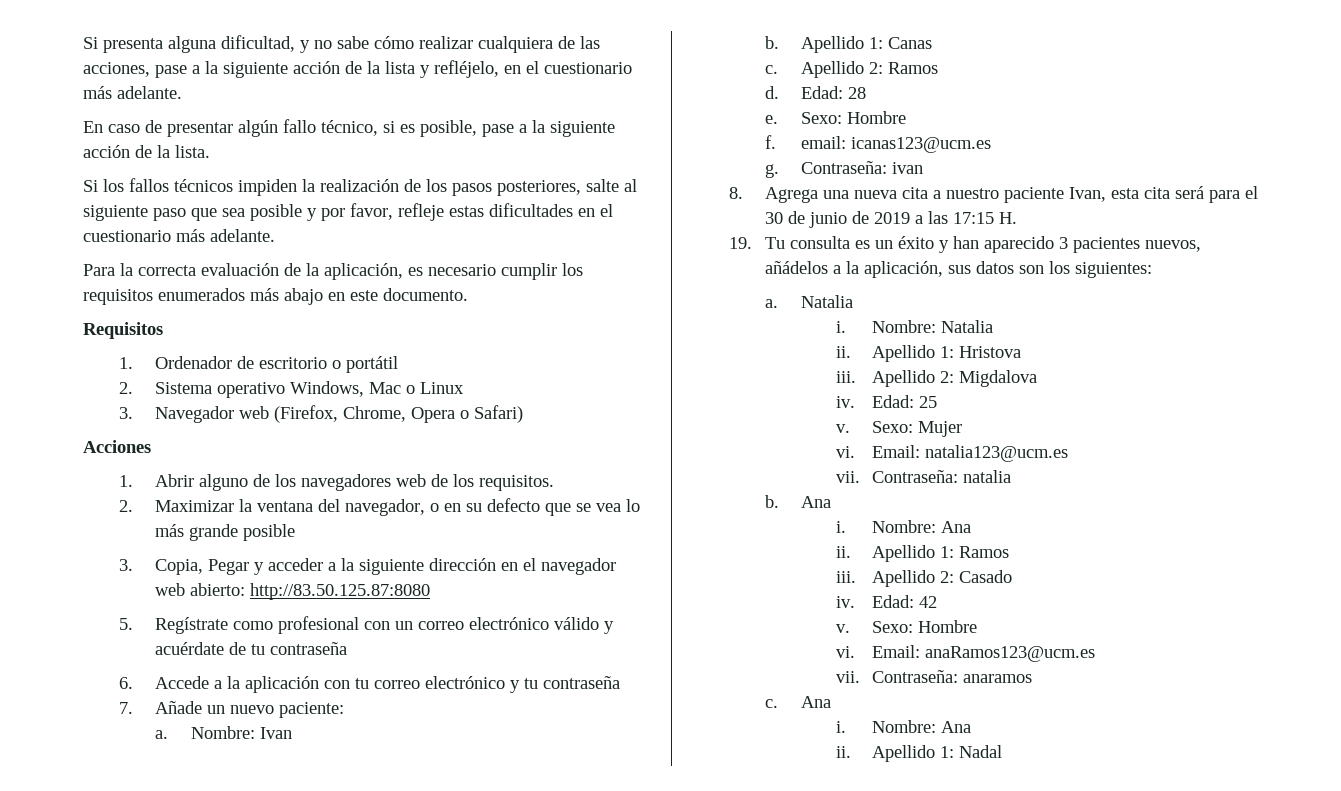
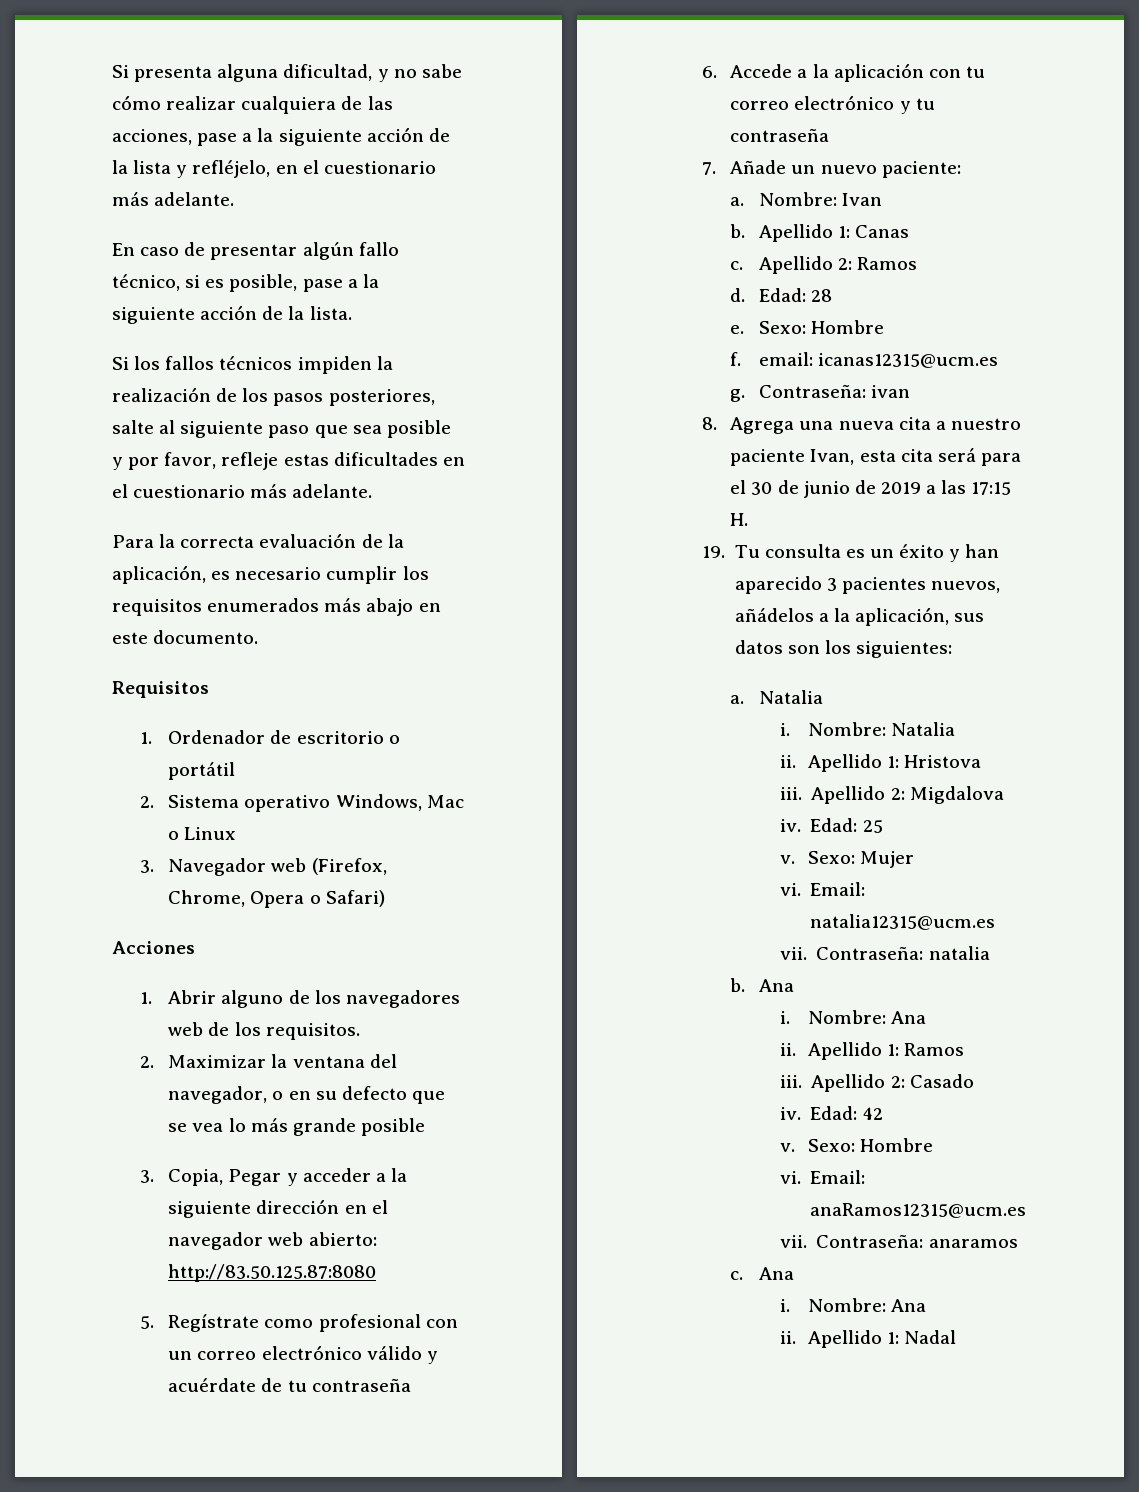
[850,137,991,153] icanas123@ucm.es -> [817,353,998,368] icanas12315@ucm.es
[925,445,1069,462] natalia123@ucm.es -> [810,914,996,930] natalia12315@ucm.es
[925,646,1096,662] anaRamos123@ucm.es -> [810,1203,1027,1218] anaRamos12315@ucm.es

